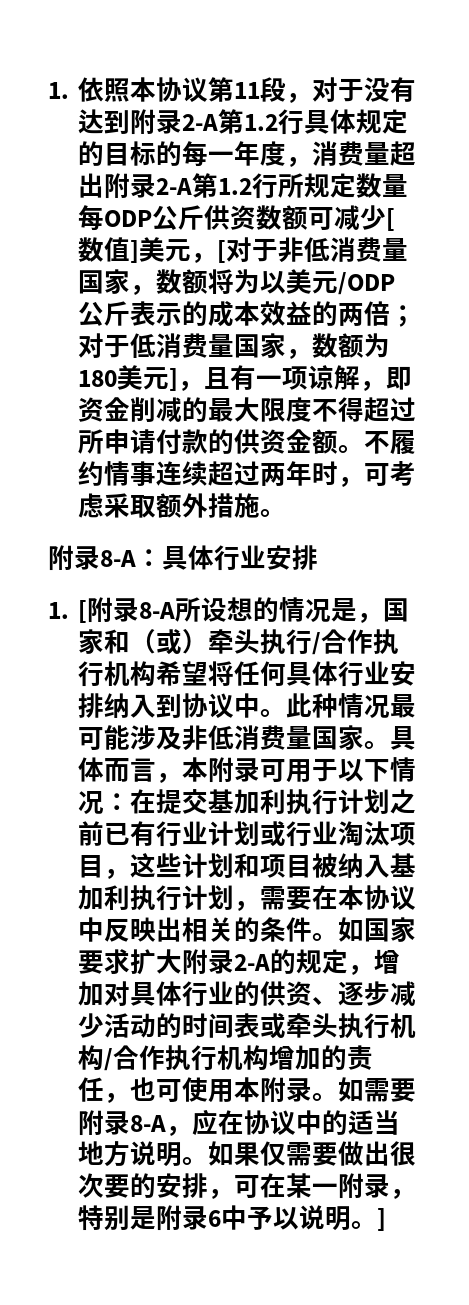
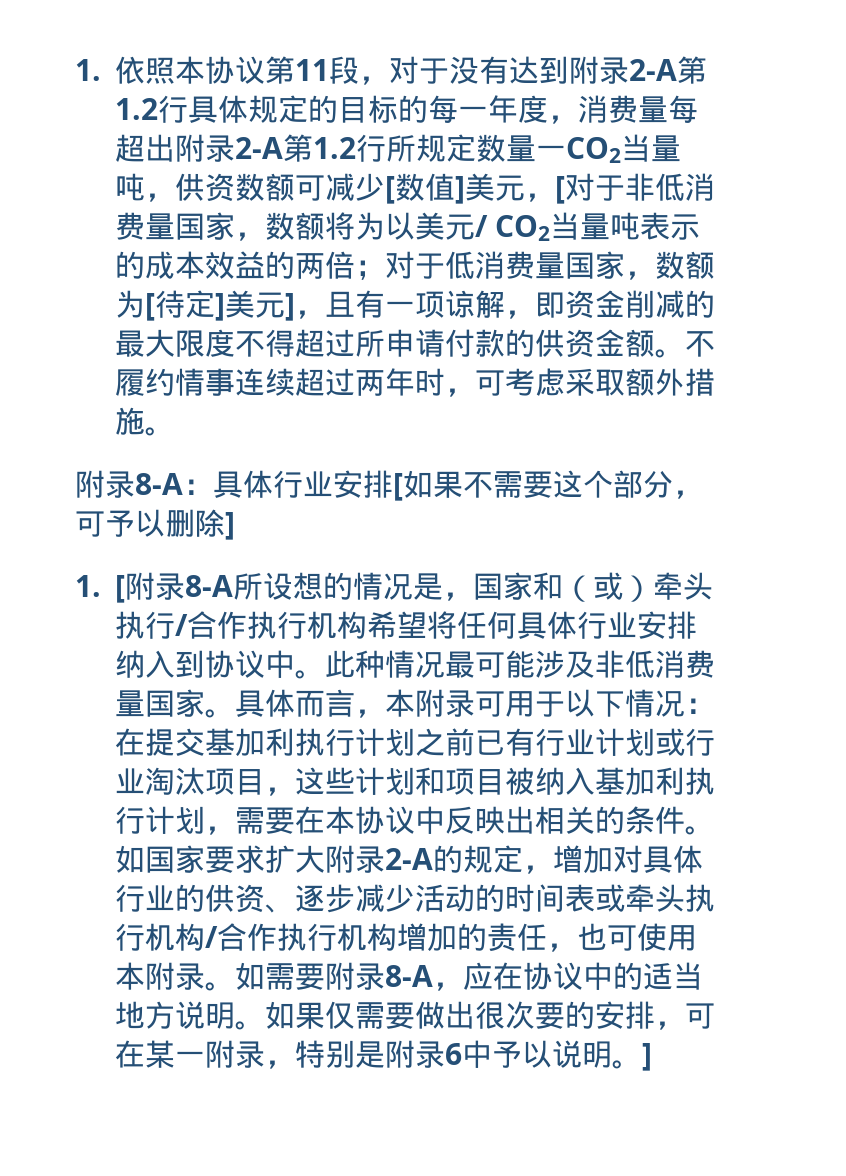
(391, 153) none -> [667,95,698,123] 每
[78,205,205,231] 每ODP公斤 -> [535,134,681,163] [114,173,175,202] 一CO2当量吨，
[338,272,396,295] [78,301,131,326] /ODP公斤 -> [474,212,641,241] / CO2当量吨
[78,370,118,387] 180 -> [144,290,225,321] [待定]
(318, 557) none -> [393,470,703,501] [75,509,235,540] [如果不需要这个部分，可予以删除]

